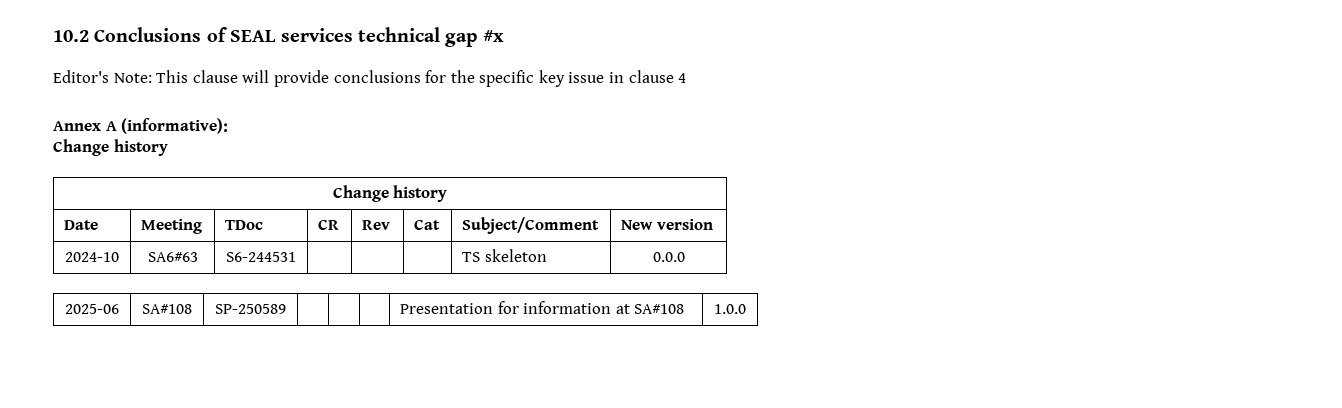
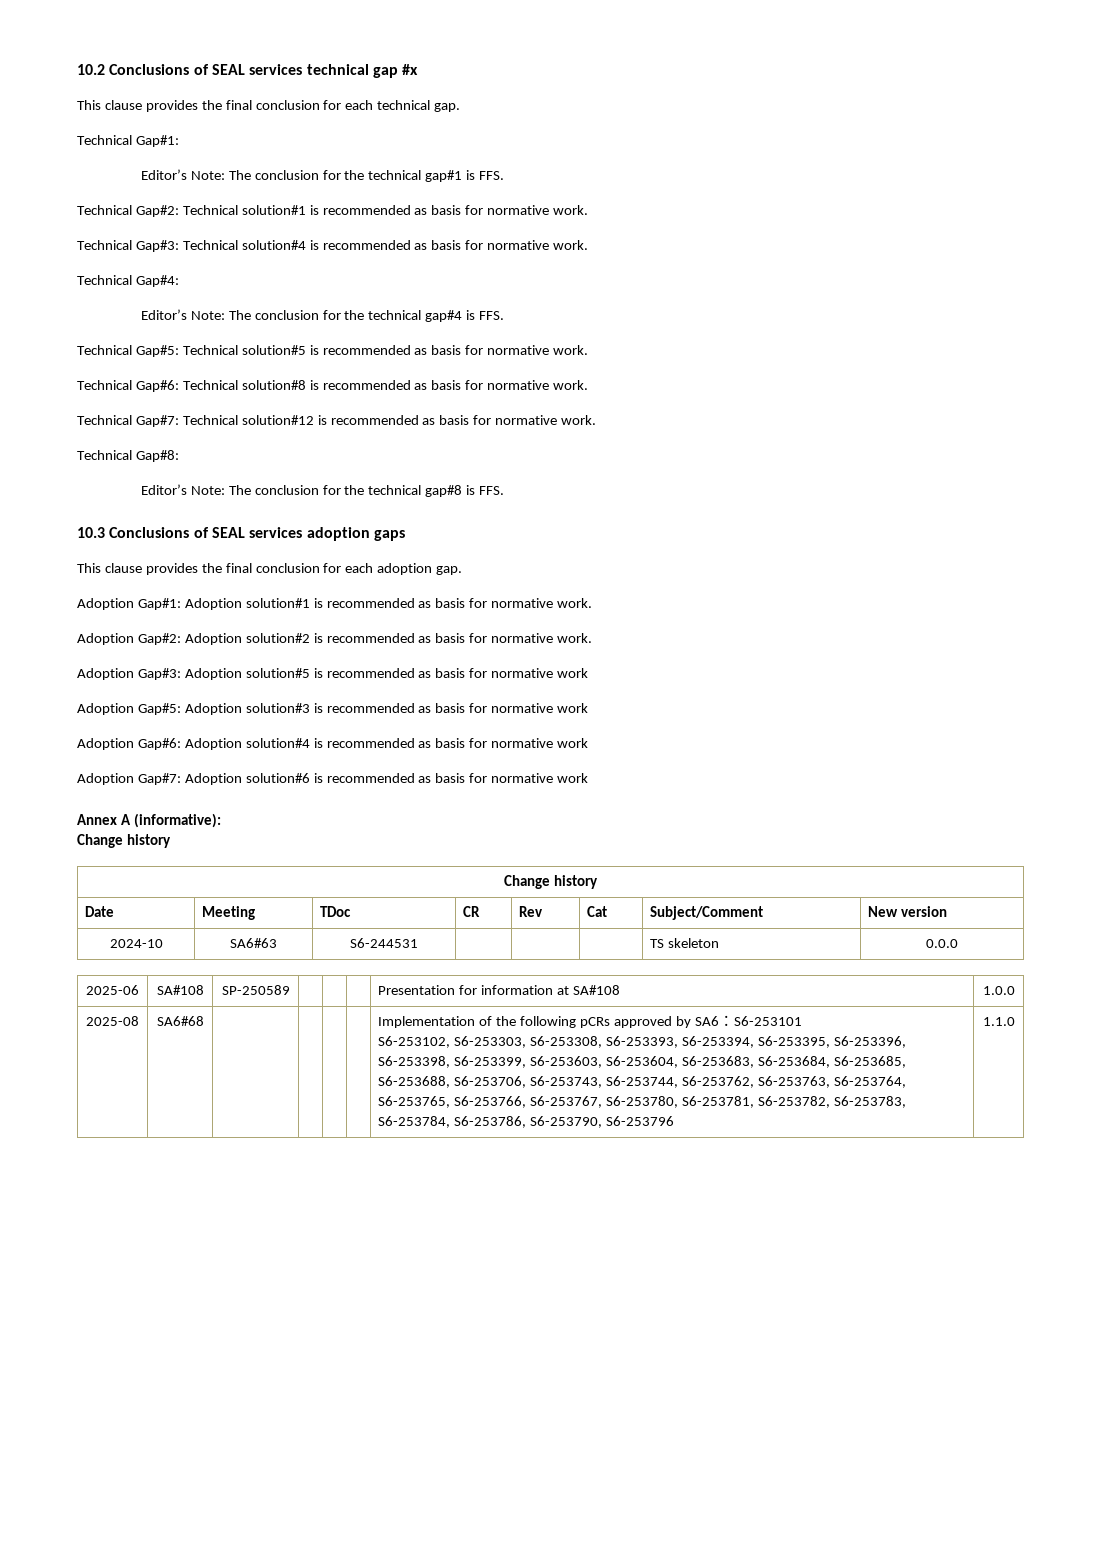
[53,70,687,87] Editor's Note: This clause will provide conclusions for the specific key issue in clause 4 -> [77,100,461,112] [77,135,179,147] [140,169,505,182] [77,205,589,217] [77,240,589,252] [77,275,179,287] [140,309,505,322] [77,345,589,357] [77,380,589,392] [77,415,597,427] [77,450,179,462] [140,484,505,497] [77,527,405,541] [77,563,463,575] [77,598,593,610] [77,633,593,645] [77,668,589,680] [77,703,589,715] [77,738,589,750] [77,773,589,785] This clause provides the final conclusion for each technical gap. // Technical Gap#1: // Editor’s Note: The conclusion for the technical gap#1 is FFS. // Technical Gap#2: Technical solution#1 is recommended as basis for normative work. // Technical Gap#3: Technical solution#4 is recommended as basis for normative work. // Technical Gap#4: // Editor’s Note: The conclusion for the technical gap#4 is FFS. // Technical Gap#5: Technical solution#5 is recommended as basis for normative work. // Technical Gap#6: Technical solution#8 is recommended as basis for normative work. // Technical Gap#7: Technical solution#12 is recommended as basis for normative work. // Technical Gap#8: // Editor’s Note: The conclusion for the technical gap#8 is FFS. // 10.3 Conclusions of SEAL services adoption gaps // This clause provides the final conclusion for each adoption gap. // Adoption Gap#1: Adoption solution#1 is recommended as basis for normative work. // Adoption Gap#2: Adoption solution#2 is recommended as basis for normative work. // Adoption Gap#3: Adoption solution#5 is recommended as basis for normative work // Adoption Gap#5: Adoption solution#3 is recommended as basis for normative work // Adoption Gap#6: Adoption solution#4 is recommended as basis for normative work // Adoption Gap#7: Adoption solution#6 is recommended as basis for normative work
(746, 309) none -> [86,1016,139,1026] [156,1016,204,1026] [378,1015,802,1028] [378,1036,906,1048] [378,1056,906,1068] [378,1076,906,1088] [378,1096,906,1108] [378,1116,675,1128] [982,1017,1015,1026] // 2025-08 | SA6#68 | | | | | Implementation of the following pCRs approved by SA6：S6-253101 // S6-253102, S6-253303, S6-253308, S6-253393, S6-253394, S6-253395, S6-253396, S6-253398, S6-253399, S6-253603, S6-253604, S6-253683, S6-253684, S6-253685, S6-253688, S6-253706, S6-253743, S6-253744, S6-253762, S6-253763, S6-253764, S6-253765, S6-253766, S6-253767, S6-253780, S6-253781, S6-253782, S6-253783, S6-253784, S6-253786, S6-253790, S6-253796 | 1.1.0

